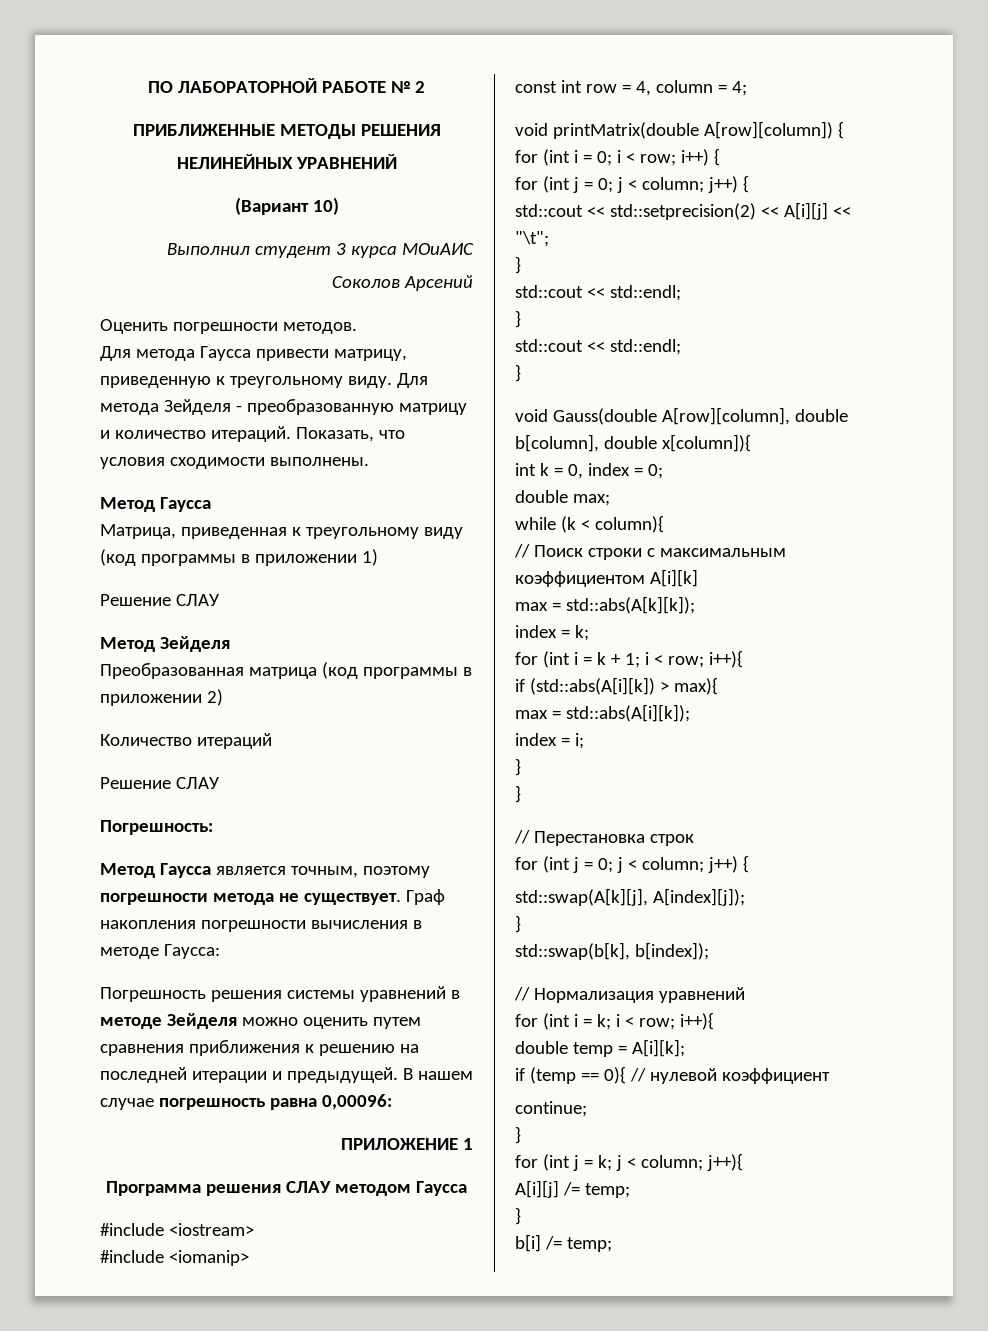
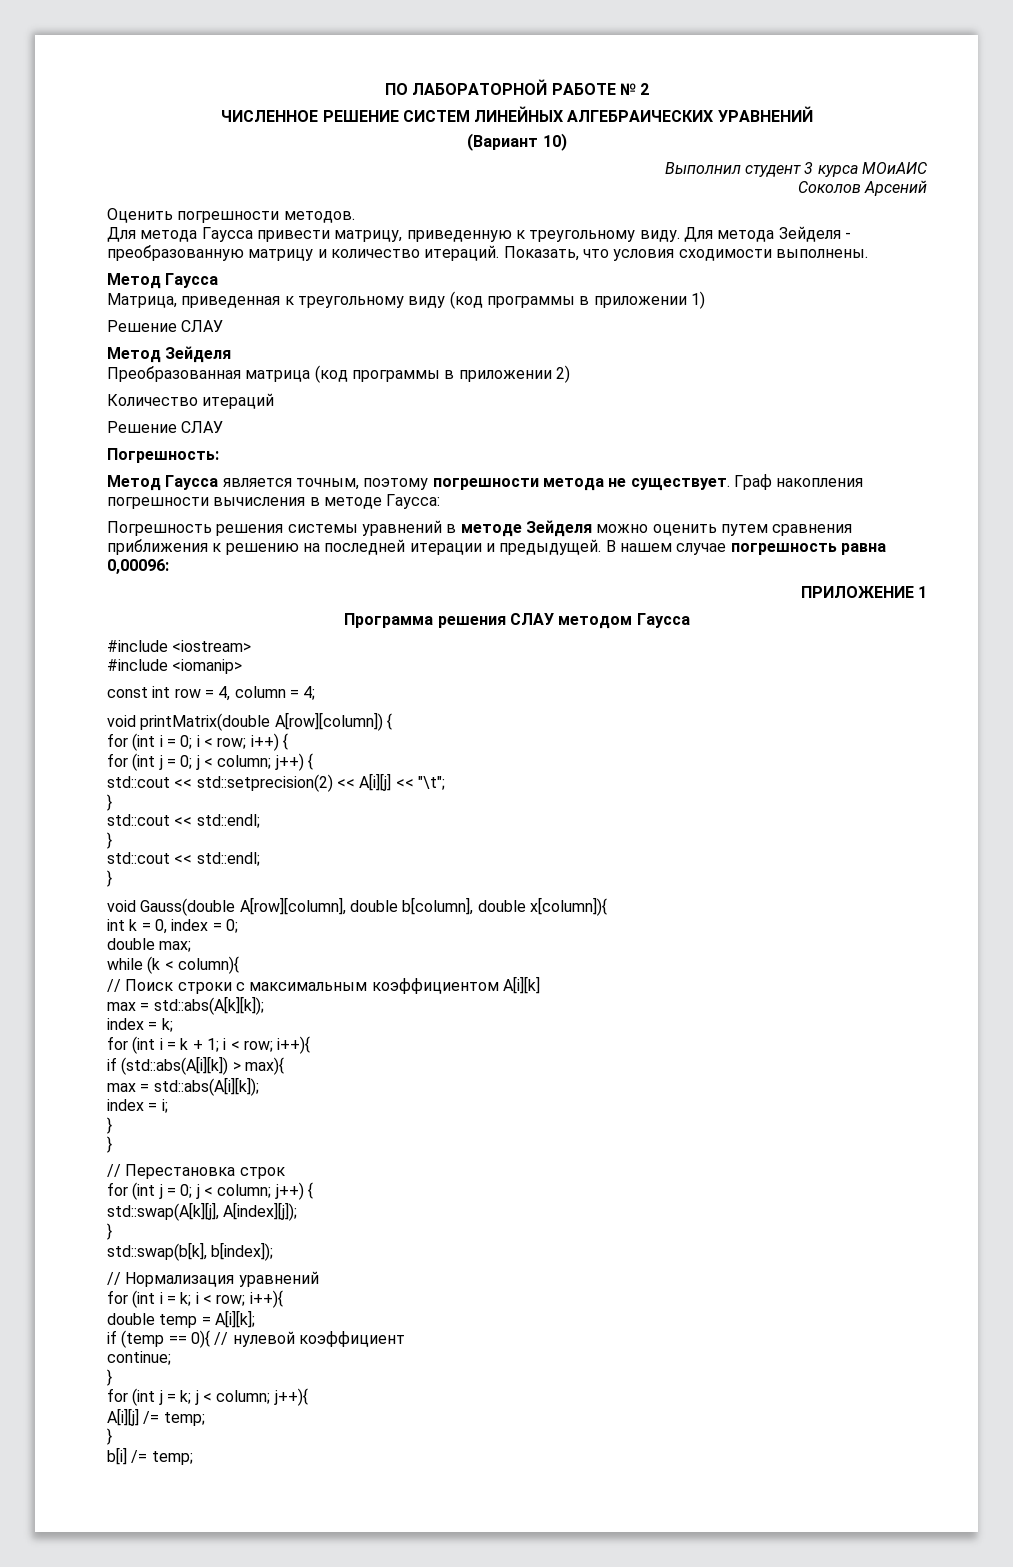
[132,124,441,139] [176,154,293,169] ПРИБЛИЖЕННЫЕ МЕТОДЫ РЕШЕНИЯ // НЕЛИНЕЙНЫХ -> [221,106,714,122] ЧИСЛЕННОЕ РЕШЕНИЕ СИСТЕМ ЛИНЕЙНЫХ АЛГЕБРАИЧЕСКИХ

